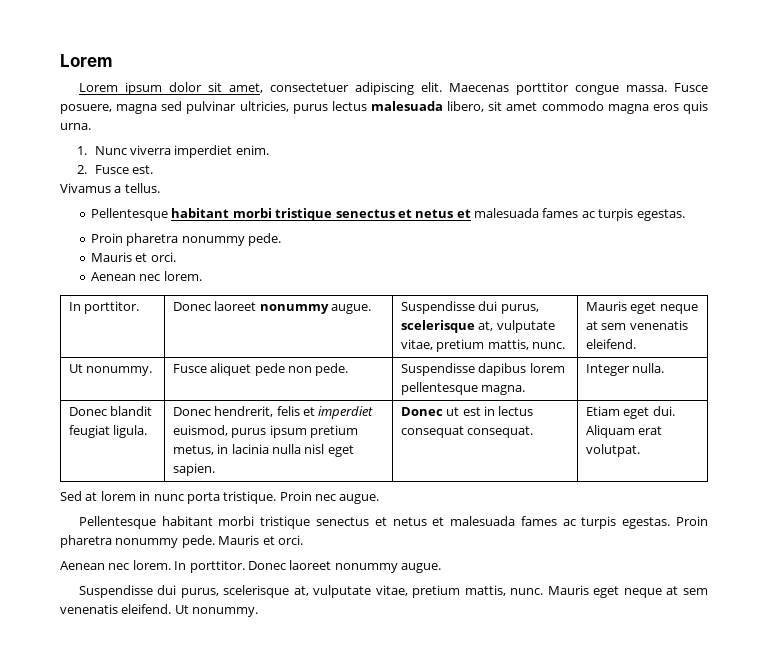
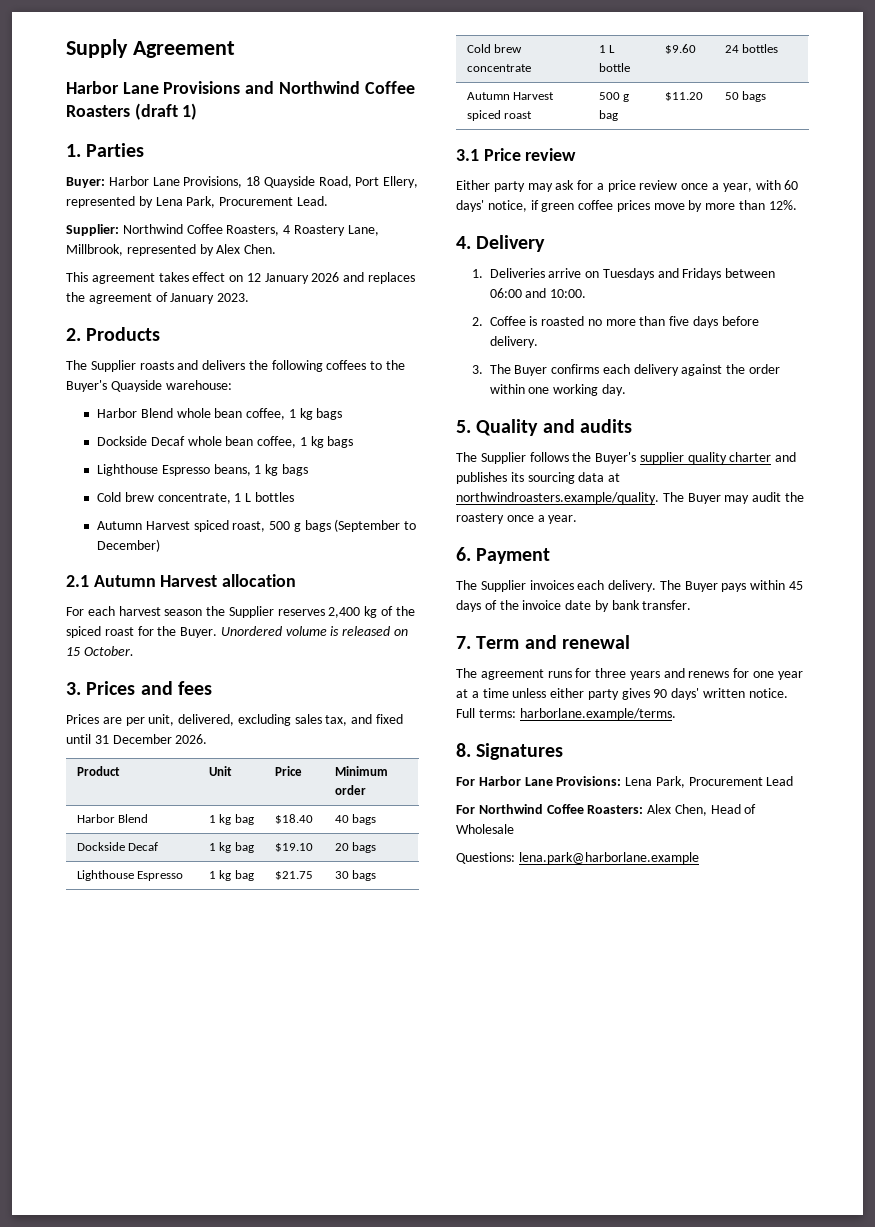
[60,54,113,67] [78,82,708,95] [60,101,708,114] [60,123,91,130] [77,145,269,158] [77,165,154,174] [60,183,160,193] [91,208,685,221] [91,233,282,246] [91,252,176,262] [91,271,202,281] [68,301,140,314] [172,301,372,314] [400,301,539,314] [400,320,555,333] [400,339,566,352] [585,301,698,314] [585,320,688,330] [585,339,636,349] [68,364,153,376] [172,363,349,376] [400,363,565,376] [400,382,526,395] [585,363,665,376] [68,406,153,416] [68,425,148,438] [172,406,374,419] [172,425,359,438] [172,444,354,457] [172,463,215,476] [400,406,534,416] [400,426,534,438] [585,406,675,419] [585,425,663,438] [585,444,640,457] [60,491,380,504] [78,516,708,529] [60,535,303,548] [60,560,441,573] [78,585,708,598] [60,604,259,617] Lorem // Lorem ipsum dolor sit amet, consectetuer adipiscing elit. Maecenas porttitor congue massa. Fusce posuere, magna sed pulvinar ultricies, purus lectus malesuada libero, sit amet commodo magna eros quis urna. // 1. Nunc viverra imperdiet enim. // 2. Fusce est. // Vivamus a tellus. // Pellentesque habitant morbi tristique senectus et netus et malesuada fames ac turpis egestas. // Proin pharetra nonummy pede. // Mauris et orci. // Aenean nec lorem. // In porttitor. | Donec laoreet nonummy augue. | Suspendisse dui purus, scelerisque at, vulputate vitae, pretium mattis, nunc. | Mauris eget neque at sem venenatis eleifend. // Ut nonummy. | Fusce aliquet pede non pede. | Suspendisse dapibus lorem pellentesque magna. | Integer nulla. // Donec blandit feugiat ligula. | Donec hendrerit, felis et imperdiet euismod, purus ipsum pretium metus, in lacinia nulla nisl eget sapien. | Donec ut est in lectus consequat consequat. | Etiam eget dui. Aliquam erat volutpat. // Sed at lorem in nunc porta tristique. Proin nec augue. // Pellentesque habitant morbi tristique senectus et netus et malesuada fames ac turpis egestas. Proin pharetra nonummy pede. Mauris et orci. // Aenean nec lorem. In porttitor. Donec laoreet nonummy augue. // Suspendisse dui purus, scelerisque at, vulputate vitae, pretium mattis, nunc. Mauris eget neque at sem venenatis eleifend. Ut nonummy. -> [66,39,235,58] [66,81,415,94] [66,103,198,120] [66,143,145,157] [66,176,419,188] [66,196,328,208] [66,224,379,236] [66,244,277,256] [66,272,416,284] [66,292,250,304] [66,327,161,341] [66,360,406,372] [66,380,232,392] [96,408,343,420] [96,436,354,448] [96,464,308,476] [96,492,294,504] [96,519,417,532] [96,539,160,552] [66,574,297,587] [66,606,415,618] [66,626,409,638] [66,646,134,656] [66,681,212,695] [66,714,404,726] [66,734,208,744] [76,766,120,776] [208,766,232,776] [274,766,302,776] [334,766,388,776] [334,785,366,795] [76,814,149,823] [208,814,254,825] [274,814,313,824] [334,814,377,825] [76,842,159,851] [208,842,254,853] [274,843,313,852] [334,842,377,853] [76,870,184,881] [208,870,254,881] [274,871,313,880] [334,870,377,881] [466,44,523,53] [466,64,531,72] [598,45,616,53] [598,63,630,72] [664,44,696,54] [724,44,779,53] [466,92,555,100] [466,110,533,121] [598,92,630,102] [598,110,618,121] [664,92,703,101] [724,91,767,102] [456,148,577,161] [456,180,799,192] [456,200,797,212] [456,235,546,252] [471,268,776,280] [489,288,587,298] [471,316,759,328] [489,336,538,348] [471,364,781,376] [489,384,626,396] [456,419,632,436] [456,452,797,464] [456,472,621,484] [456,492,804,504] [456,513,578,524] [456,547,551,564] [456,580,804,592] [456,600,692,612] [456,635,630,649] [456,668,803,680] [456,688,788,700] [456,708,676,720] [456,743,564,760] [456,776,794,788] [456,804,757,816] [456,824,514,834] [456,852,699,864] Supply Agreement // Harbor Lane Provisions and Northwind Coffee Roasters (draft 1) // 1. Parties // Buyer: Harbor Lane Provisions, 18 Quayside Road, Port Ellery, represented by Lena Park, Procurement Lead. // Supplier: Northwind Coffee Roasters, 4 Roastery Lane, Millbrook, represented by Alex Chen. // This agreement takes effect on 12 January 2026 and replaces the agreement of January 2023. // 2. Products // The Supplier roasts and delivers the following coffees to the Buyer's Quayside warehouse: // Harbor Blend whole bean coffee, 1 kg bags // Dockside Decaf whole bean coffee, 1 kg bags // Lighthouse Espresso beans, 1 kg bags // Cold brew concentrate, 1 L bottles // Autumn Harvest spiced roast, 500 g bags (September to December) // 2.1 Autumn Harvest allocation // For each harvest season the Supplier reserves 2,400 kg of the spiced roast for the Buyer. Unordered volume is released on 15 October. // 3. Prices and fees // Prices are per unit, delivered, excluding sales tax, and fixed until 31 December 2026. // Product | Unit | Price | Minimum order // Harbor Blend | 1 kg bag | $18.40 | 40 bags // Dockside Decaf | 1 kg bag | $19.10 | 20 bags // Lighthouse Espresso | 1 kg bag | $21.75 | 30 bags // Cold brew concentrate | 1 L bottle | $9.60 | 24 bottles // Autumn Harvest spiced roast | 500 g bag | $11.20 | 50 bags // 3.1 Price review // Either party may ask for a price review once a year, with 60 days' notice, if green coffee prices move by more than 12%. // 4. Delivery // 1. Deliveries arrive on Tuesdays and Fridays between 06:00 and 10:00. // 2. Coffee is roasted no more than five days before delivery. // 3. The Buyer confirms each delivery against the order within one working day. // 5. Quality and audits // The Supplier follows the Buyer's supplier quality charter and publishes its sourcing data at northwindroasters.example/quality. The Buyer may audit the roastery once a year. // 6. Payment // The Supplier invoices each delivery. The Buyer pays within 45 days of the invoice date by bank transfer. // 7. Term and renewal // The agreement runs for three years and renews for one year at a time unless either party gives 90 days' written notice. Full terms: harborlane.example/terms. // 8. Signatures // For Harbor Lane Provisions: Lena Park, Procurement Lead // For Northwind Coffee Roasters: Alex Chen, Head of Wholesale // Questions: lena.park@harborlane.example

